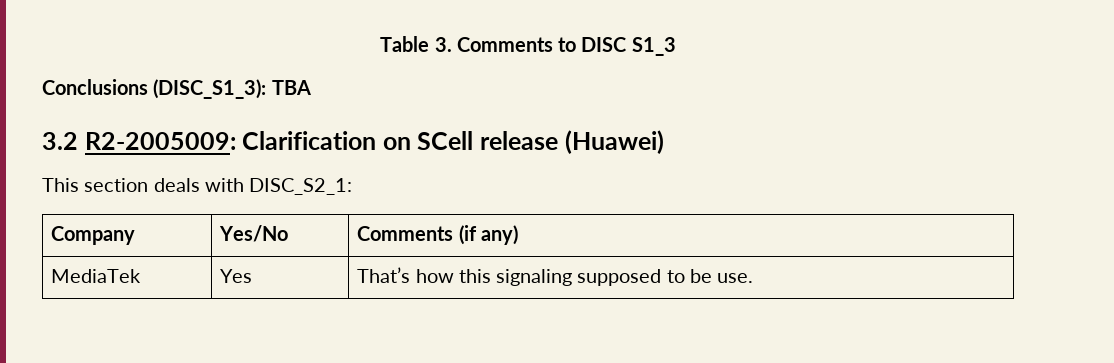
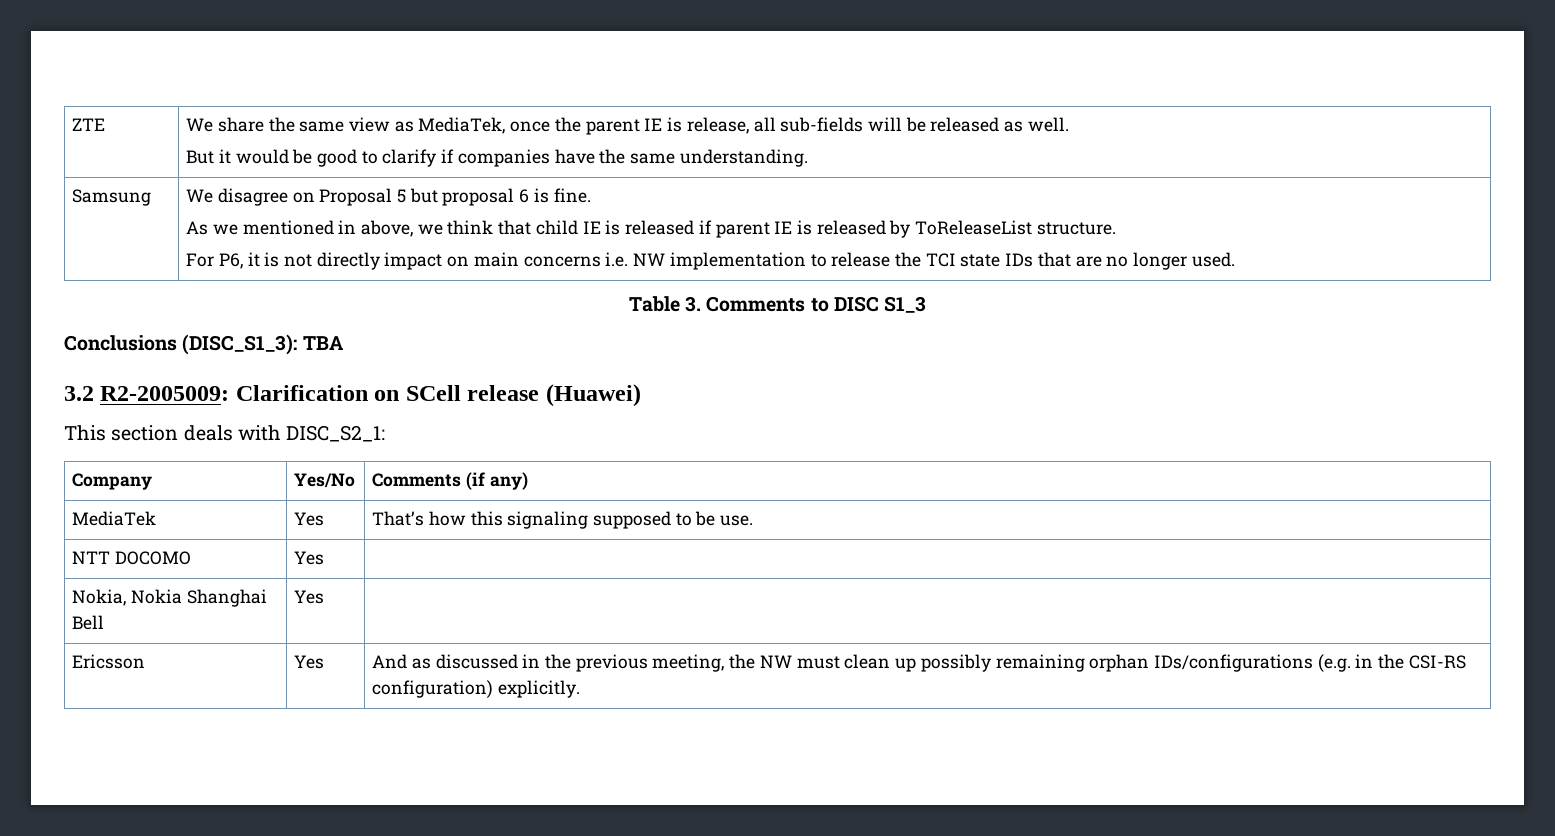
(380, 44) none -> [72,118,106,131] [186,117,1069,135] [186,149,808,167] [72,189,152,206] [186,188,591,206] [186,220,1116,238] [186,252,1235,270] ZTE | We share the same view as MediaTek, once the parent IE is release, all sub-fields will be released as well. // But it would be good to clarify if companies have the same understanding. // Samsung | We disagree on Proposal 5 but proposal 6 is fine. // As we mentioned in above, we think that child IE is released if parent IE is released by ToReleaseList structure. // For P6, it is not directly impact on main concerns i.e. NW implementation to release the TCI state IDs that are no longer used. //
(754, 278) none -> [72,551,191,565] [294,551,325,565] [72,589,267,607] [72,615,105,630] [294,590,325,604] [72,654,146,669] [294,655,325,669] [372,654,1466,672] [372,680,580,698] // NTT DOCOMO | Yes | // Nokia, Nokia Shanghai Bell | Yes | // Ericsson | Yes | And as discussed in the previous meeting, the NW must clean up possibly remaining orphan IDs/configurations (e.g. in the CSI-RS configuration) explicitly.

